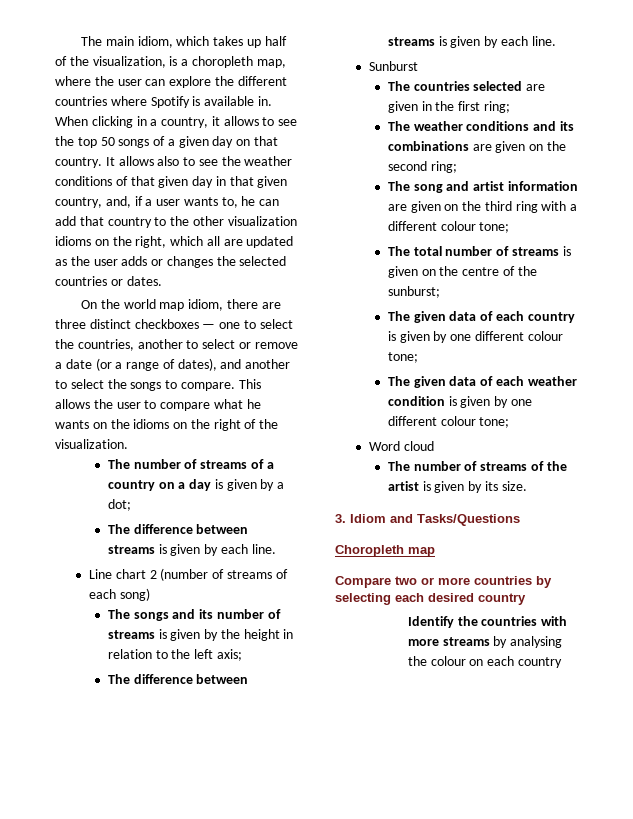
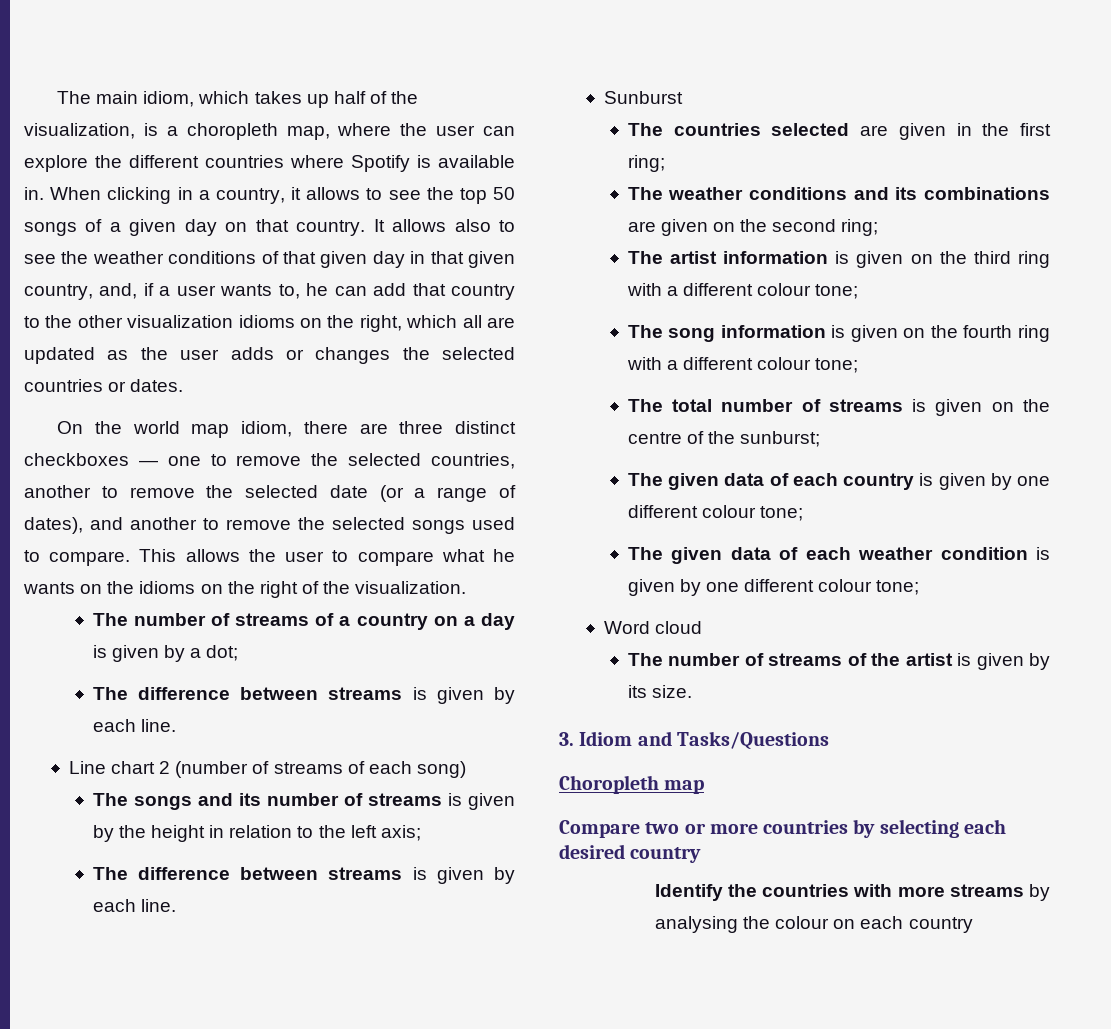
[259,319,293,329] [55,339,298,351] [55,362,62,369] select the countries, another to select or remove a -> [236,453,516,469] [24,485,319,498] remove the selected countries, another to remove the selected
[70,379,162,391] select the songs -> [226,517,515,534] remove the selected songs used
[413,181,470,193] song and -> (663, 257) none
[387,204,407,211] are -> [835,251,850,264] is
(510, 227) none -> [627,325,1050,342] [626,357,859,373] // The song information is given on the fourth ring with a different colour tone;

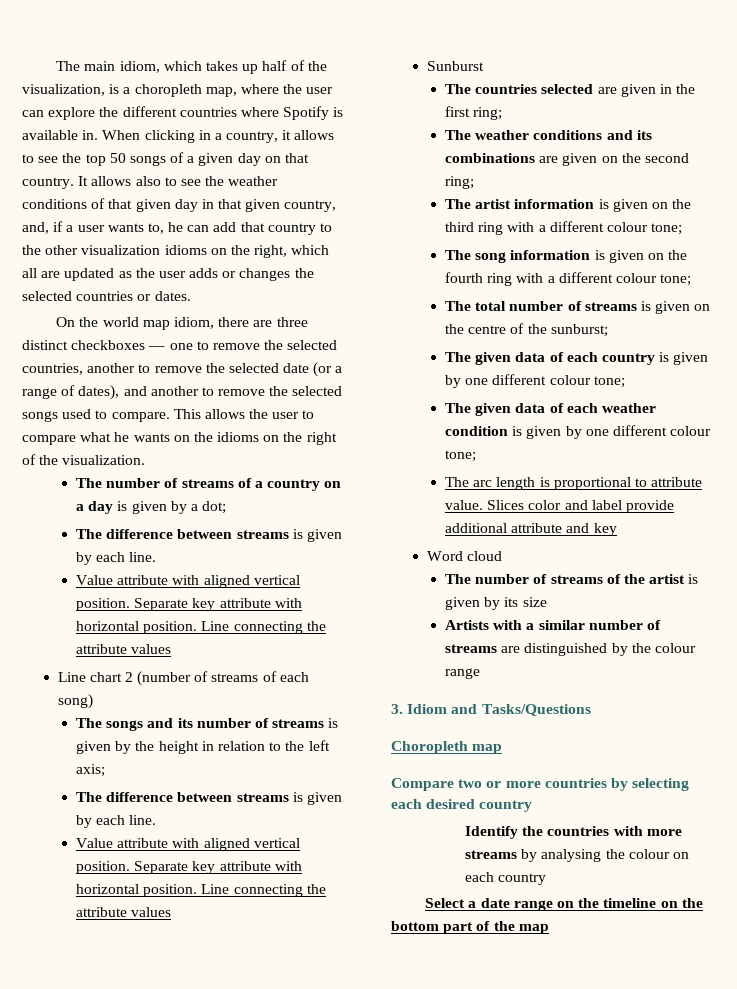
(176, 725) none -> [76,575,300,588] [76,598,302,611] [76,621,326,634] [76,644,172,654] // Value attribute with aligned vertical position. Separate key attribute with horizontal position. Line connecting the attribute values
(176, 905) none -> [76,838,300,851] [76,861,302,874] [76,884,326,897] [76,907,172,917] // Value attribute with aligned vertical position. Separate key attribute with horizontal position. Line connecting the attribute values
(920, 587) none -> [445,477,703,490] [445,500,675,513] [445,523,617,536] // The arc length is proportional to attribute value. Slices color and label provide additional attribute and key
[651,685,692,698] size. -> [522,597,547,607] [445,620,662,630] [445,643,697,656] [445,668,481,679] size // Artists with a similar number of streams are distinguished by the colour range
(973, 925) none -> [425,898,703,911] [391,921,549,934] // Select a date range on the timeline on the bottom part of the map

